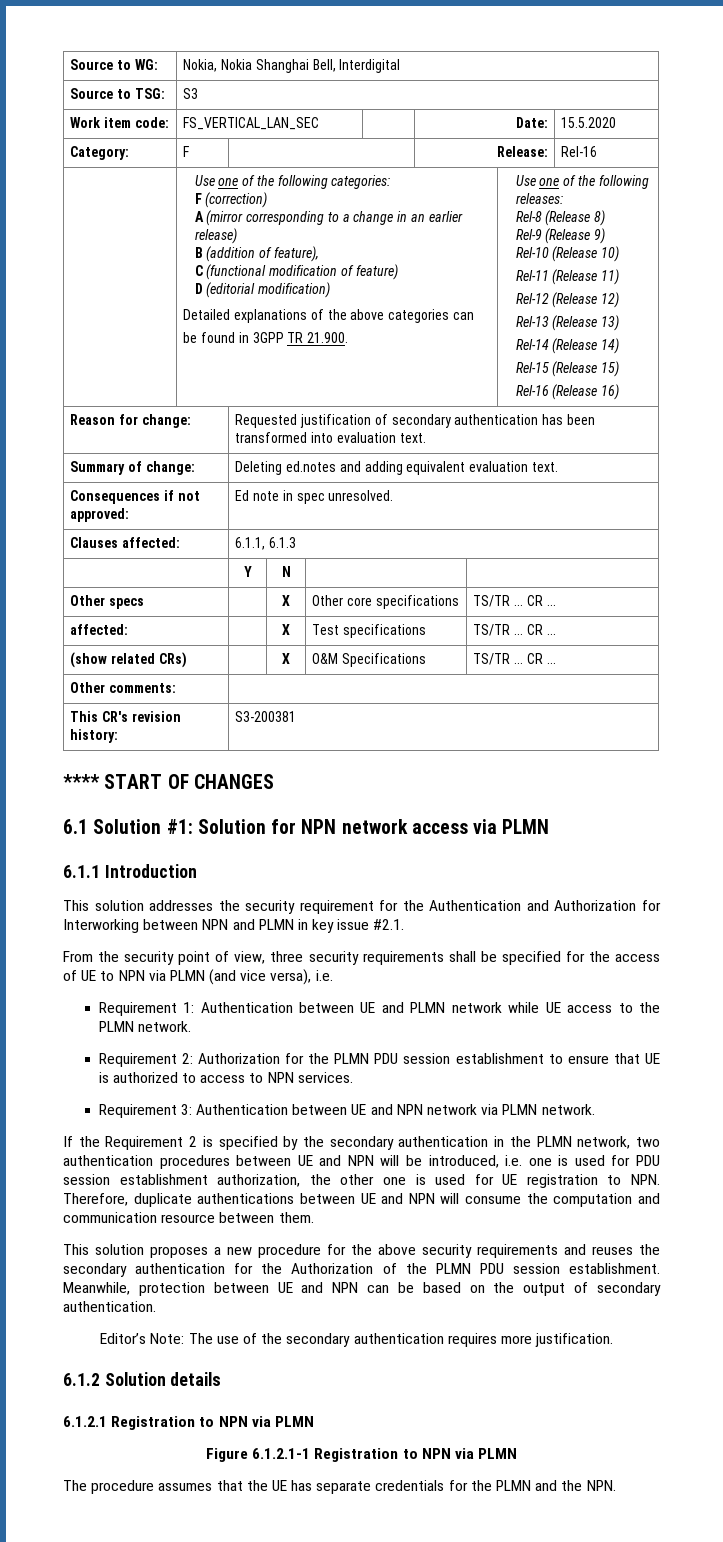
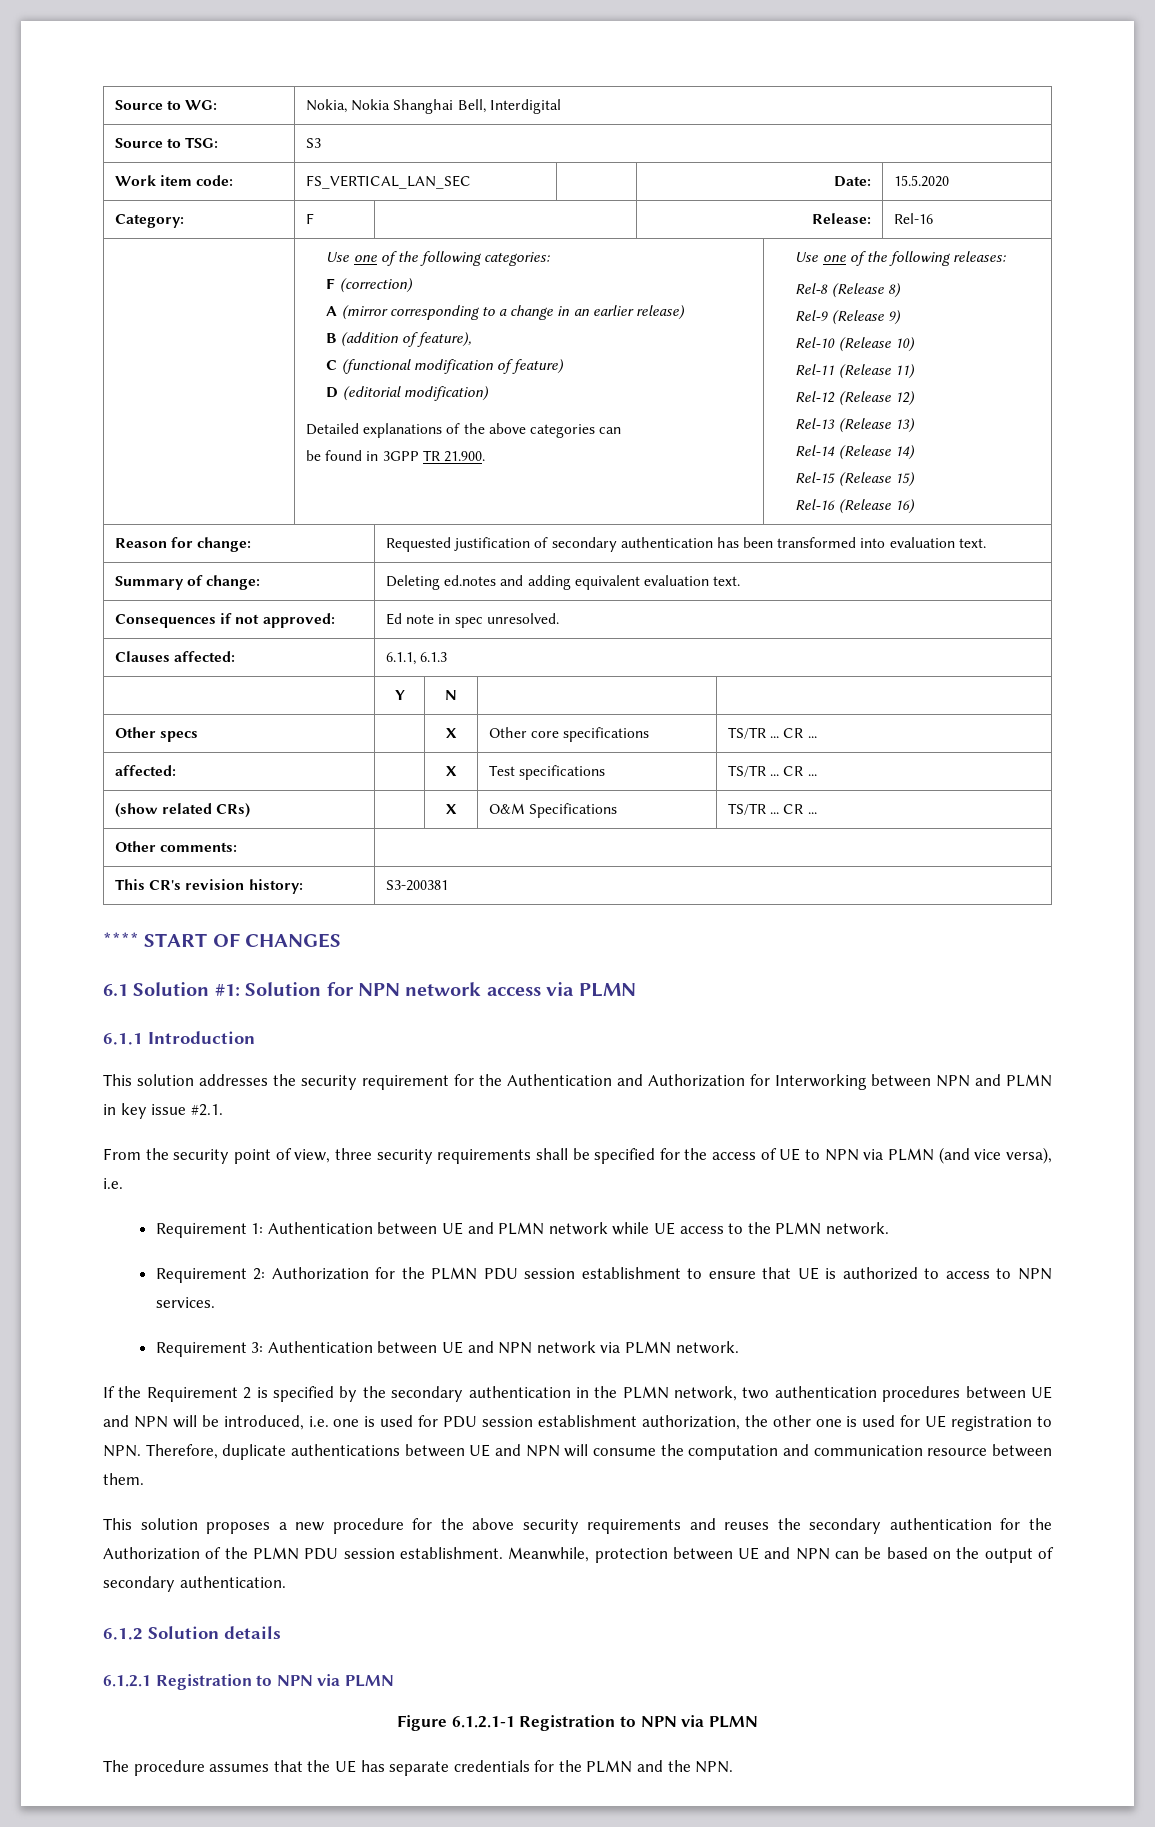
[100,1333,614,1347] // Editor’s Note: The use of the secondary authentication requires more justification. -> (286, 1582) none

